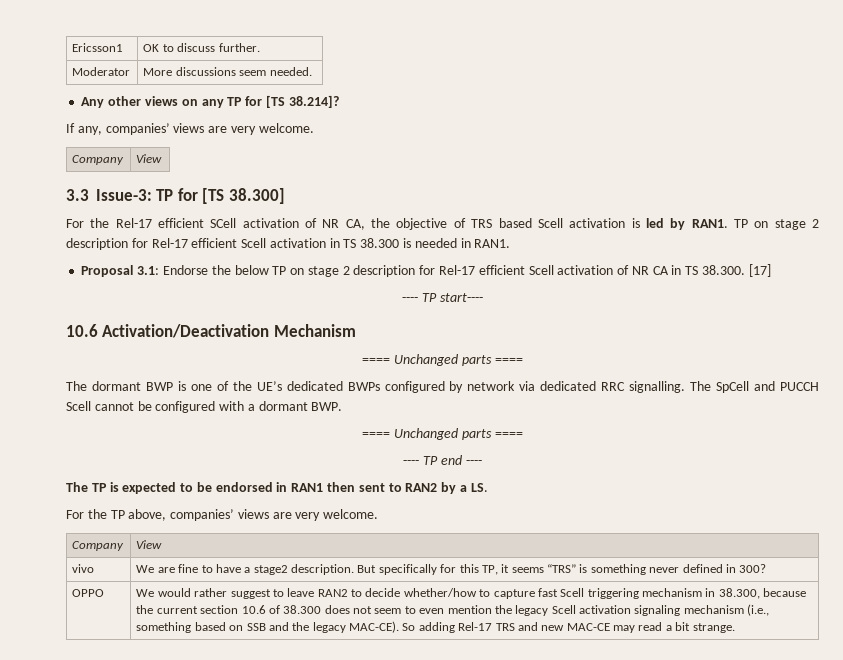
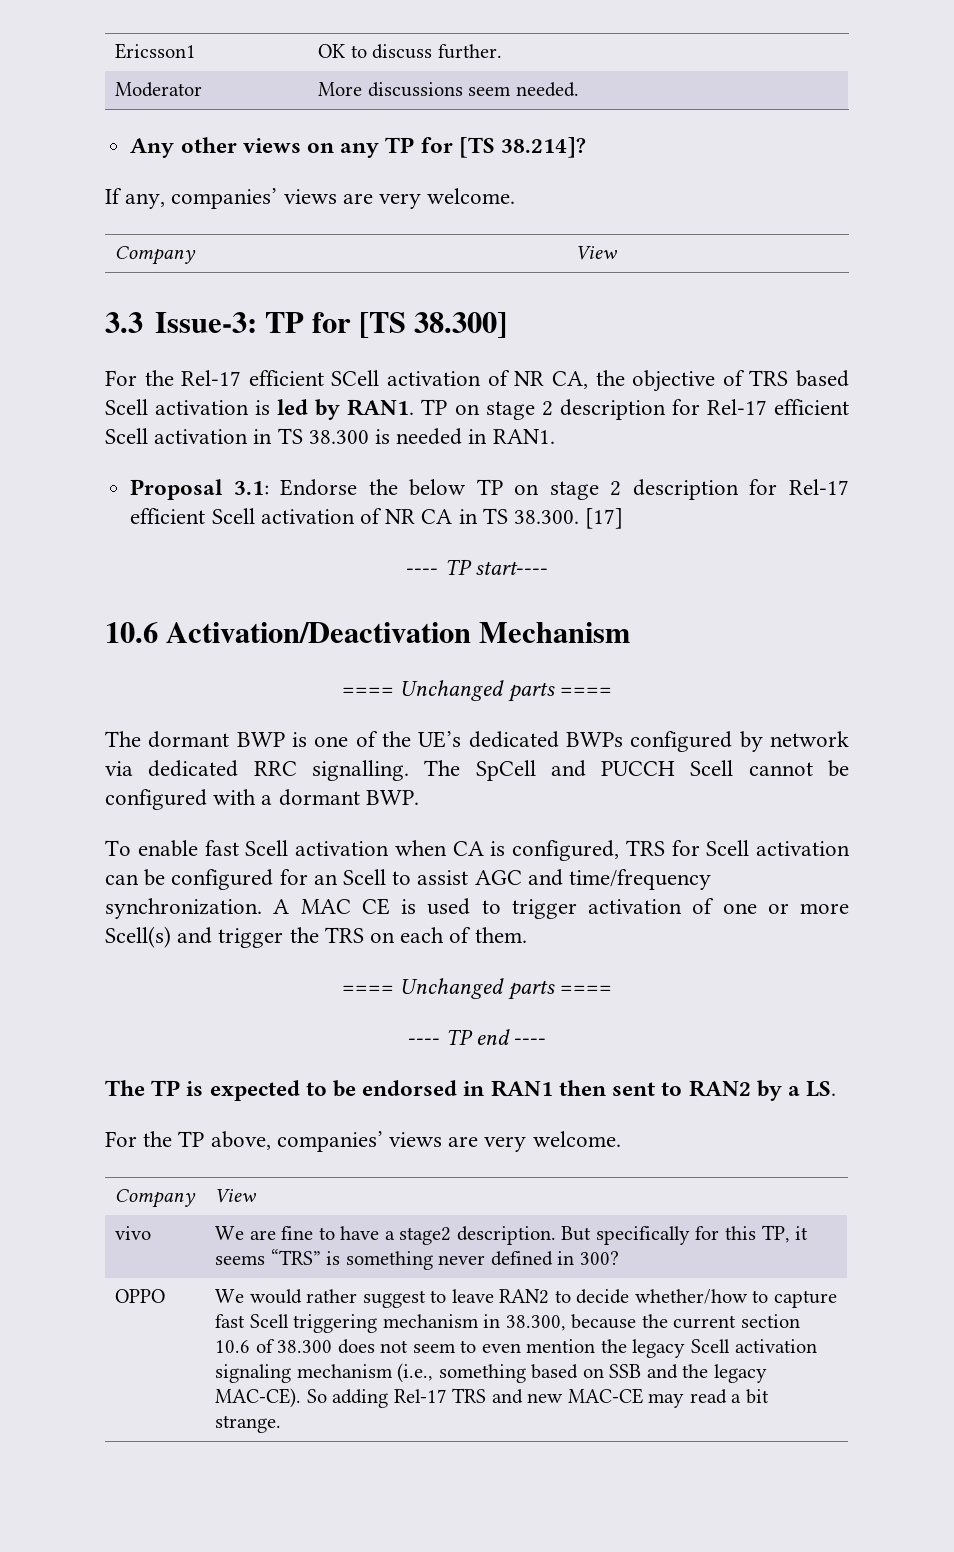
(343, 406) none -> [105,840,850,861] [105,869,712,890] [105,898,849,919] [105,926,527,948] // To enable fast Scell activation when CA is configured, TRS for Scell activation can be configured for an Scell to assist AGC and time/frequency synchronization. A MAC CE is used to trigger activation of one or more Scell(s) and trigger the TRS on each of them.

